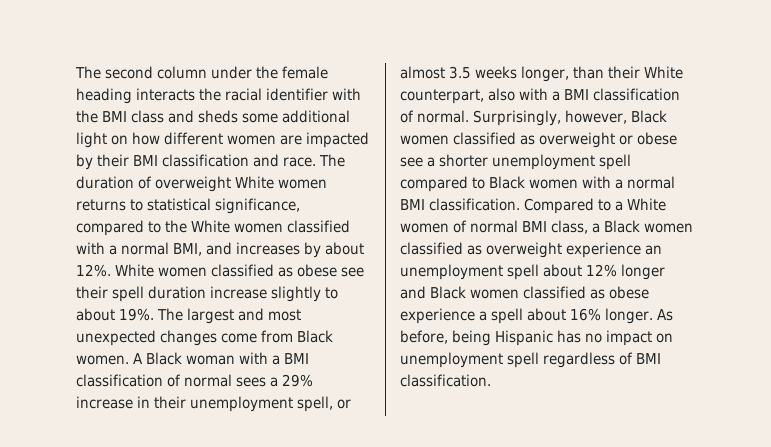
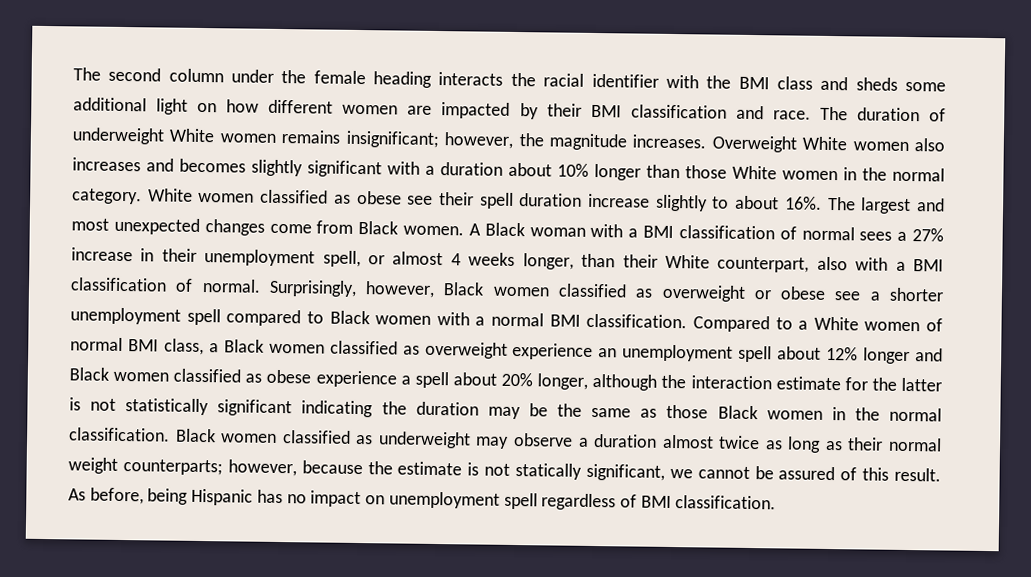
[155,176,327,192] [76,198,300,214] [76,220,350,236] [76,242,364,258] [76,264,111,277] overweight White women returns to statistical significance, compared to the White women classified with a normal BMI, and increases by about 12%. -> [72,127,945,153] [72,157,945,182] [72,188,142,205] underweight White women remains insignificant; however, the magnitude increases. Overweight White women also increases and becomes slightly significant with a duration about 10% longer than those White women in the normal category.
[119,308,154,321] 19%. -> [784,196,822,210] 16%.
[282,374,313,387] 29% -> [912,228,945,242] 27%
[449,66,471,79] 3.5 -> [450,253,461,266] 4
[570,308,653,324] 16% longer. -> [501,372,943,392] [69,397,943,422] [69,427,942,453] [68,457,941,482] 20% longer, although the interaction estimate for the latter is not statistically significant indicating the duration may be the same as those Black women in the normal classification. Black women classified as underweight may observe a duration almost twice as long as their normal weight counterparts; however, because the estimate is not statically significant, we cannot be assured of this result.

